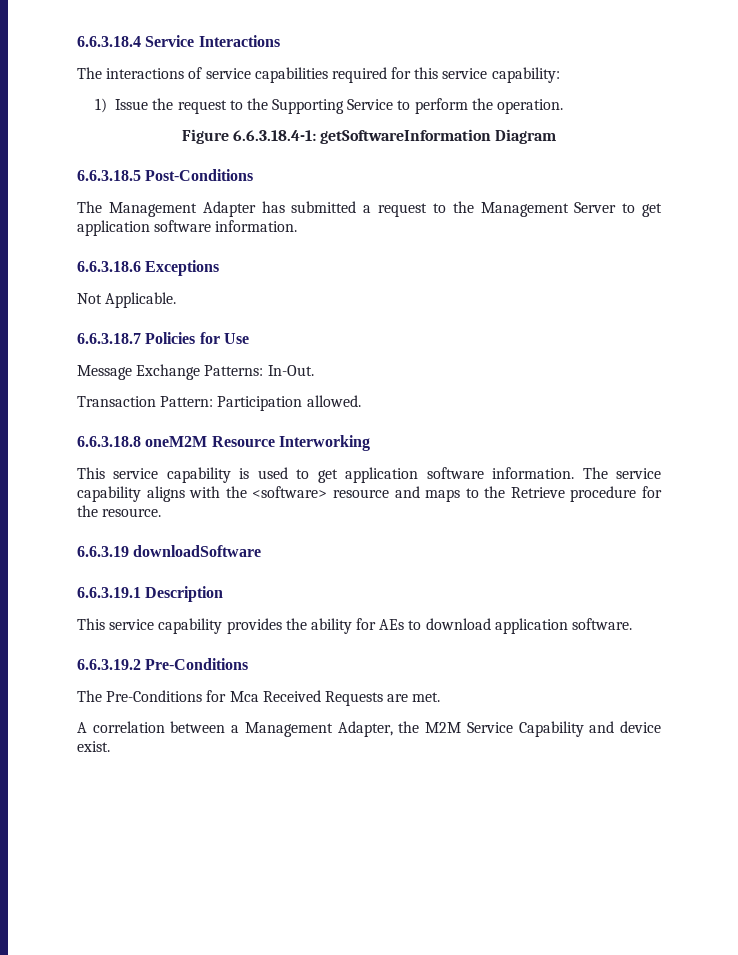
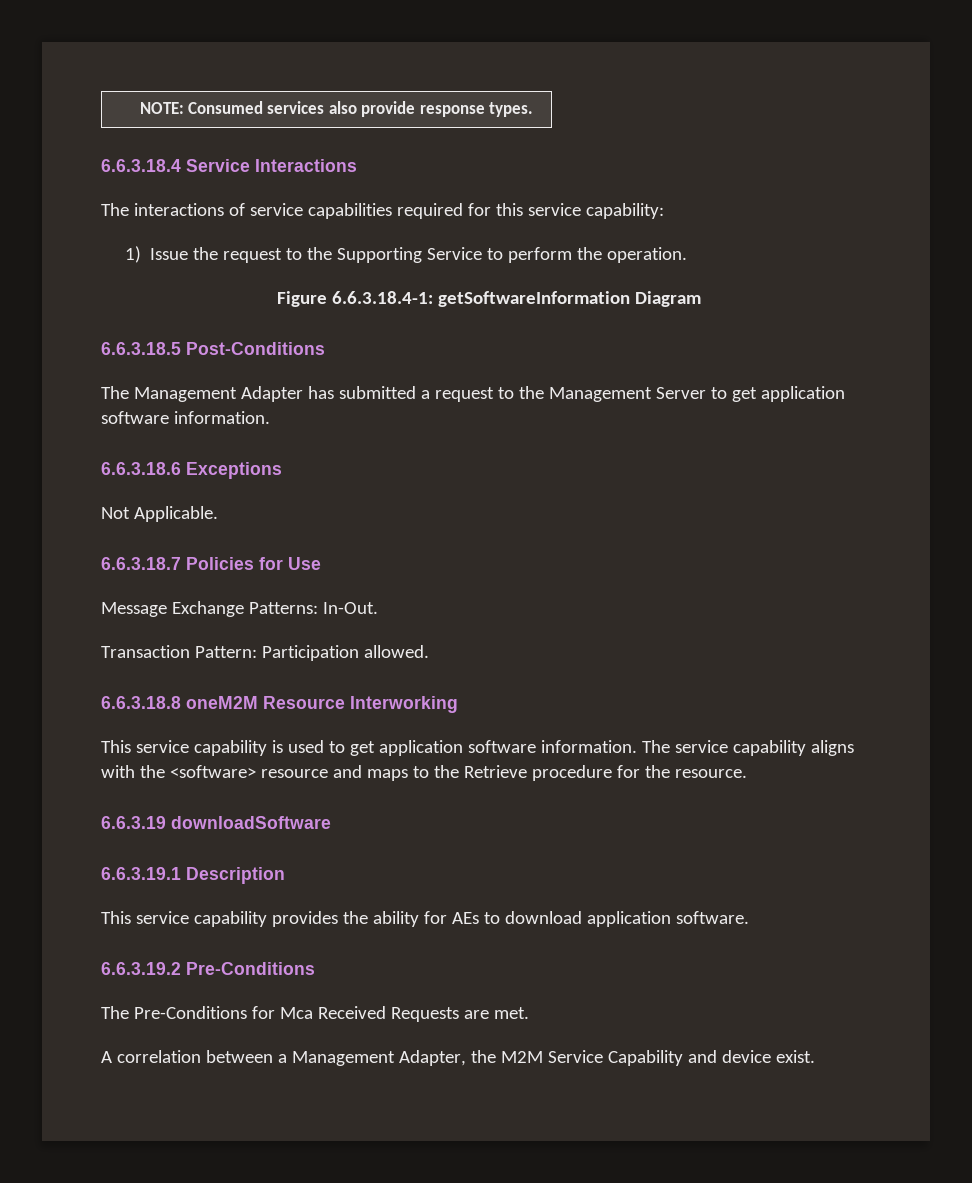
(77, 41) none -> [139,101,534,117] NOTE: Consumed services also provide response types. //

